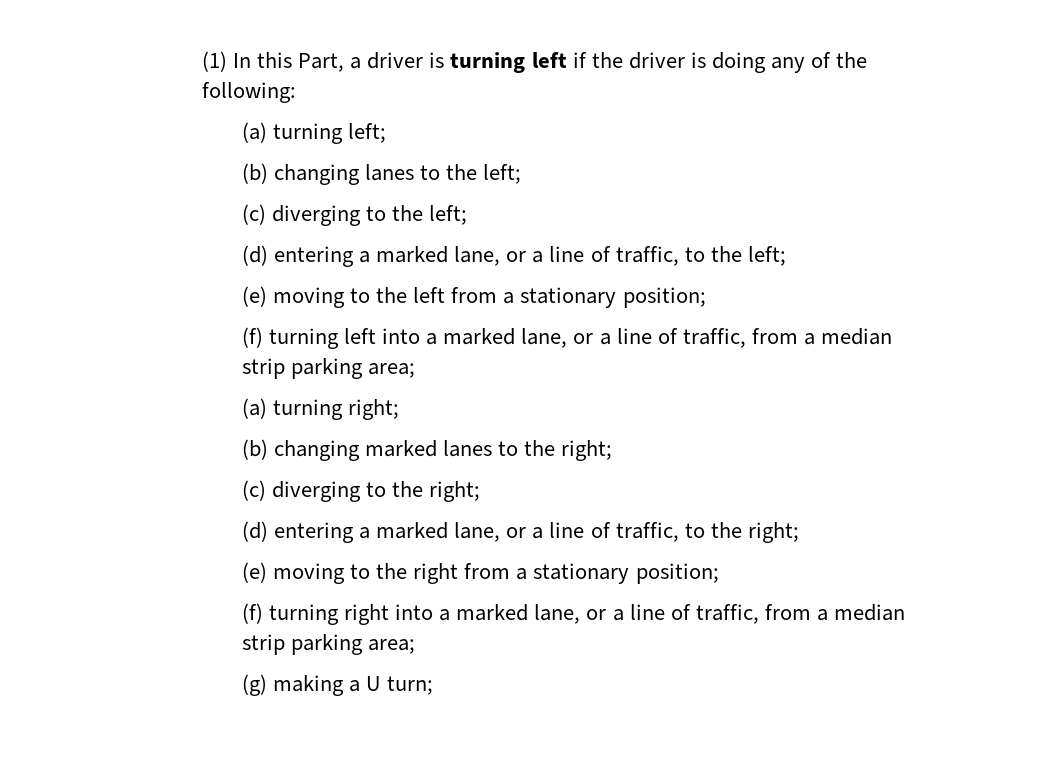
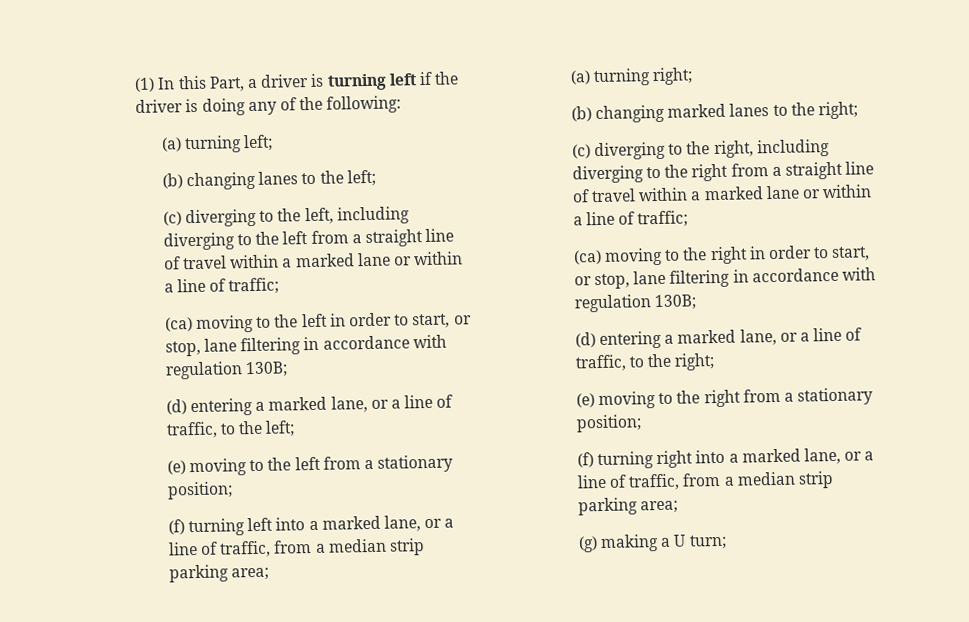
[429,205,468,225] left; -> [304,206,410,225] [162,228,455,251] [163,251,464,270] [163,277,280,295] [164,312,472,333] [164,334,447,357] [164,361,289,380] left, including diverging to the left from a straight line of travel within a marked lane or within a line of traffic; // (ca) moving to the left in order to start, or stop, lane filtering in accordance with regulation 130B;
[429,481,481,502] right; -> [713,139,830,159] [571,161,875,184] [571,184,873,203] [572,210,689,228] [572,245,871,266] [573,267,876,290] [573,294,698,313] right, including diverging to the right from a straight line of travel within a marked lane or within a line of traffic; // (ca) moving to the right in order to start, or stop, lane filtering in accordance with regulation 130B;

